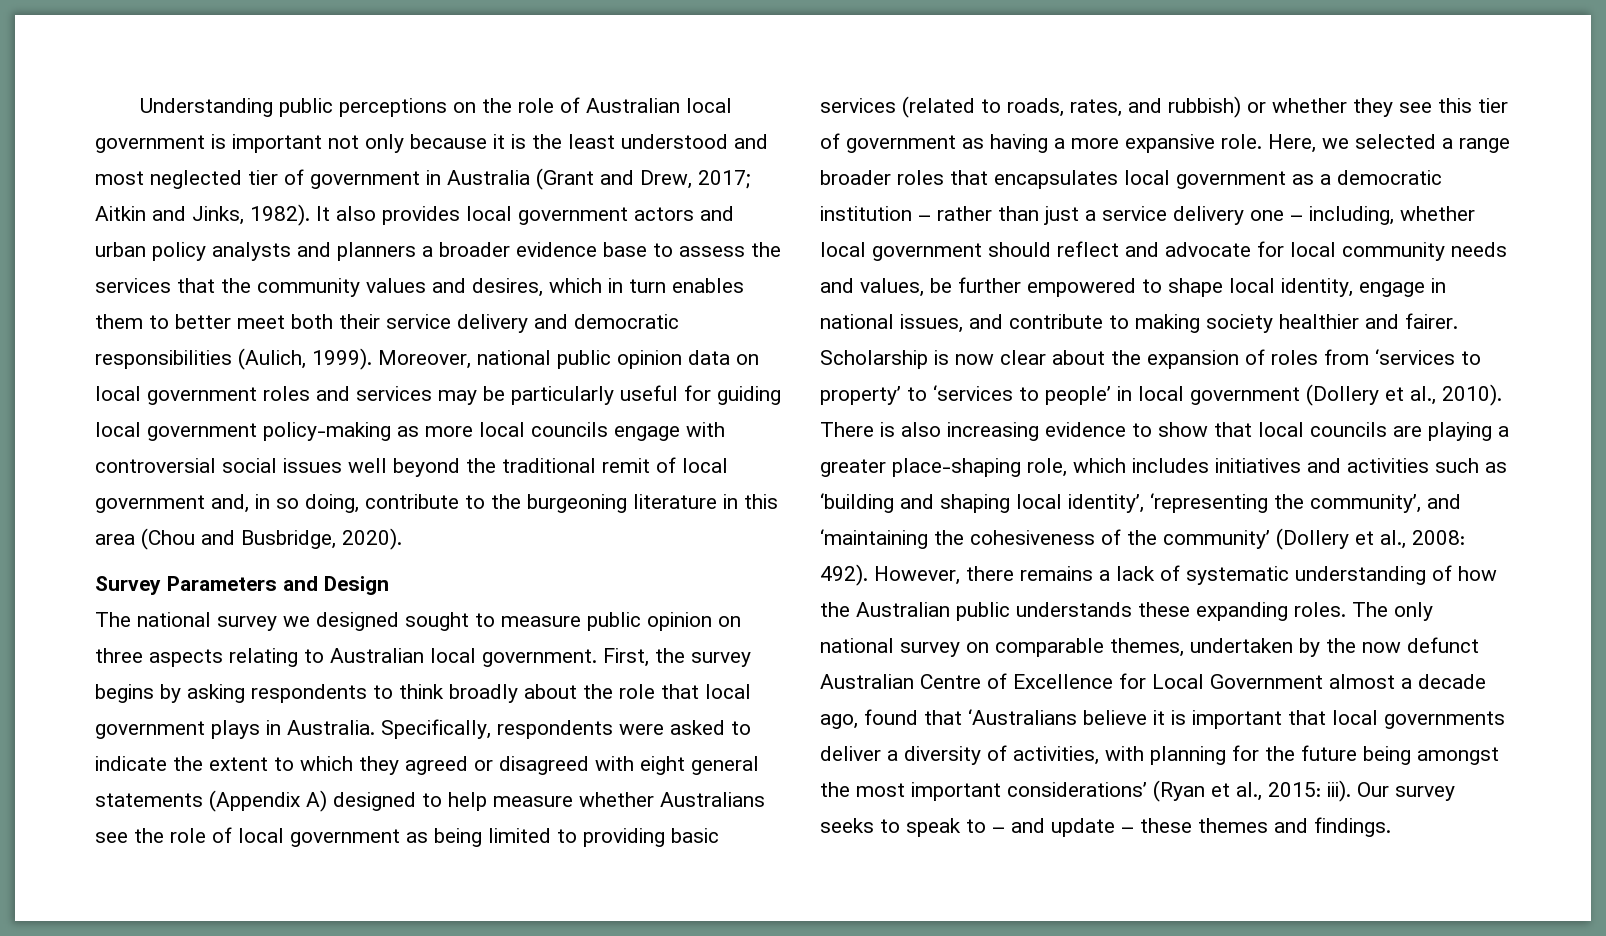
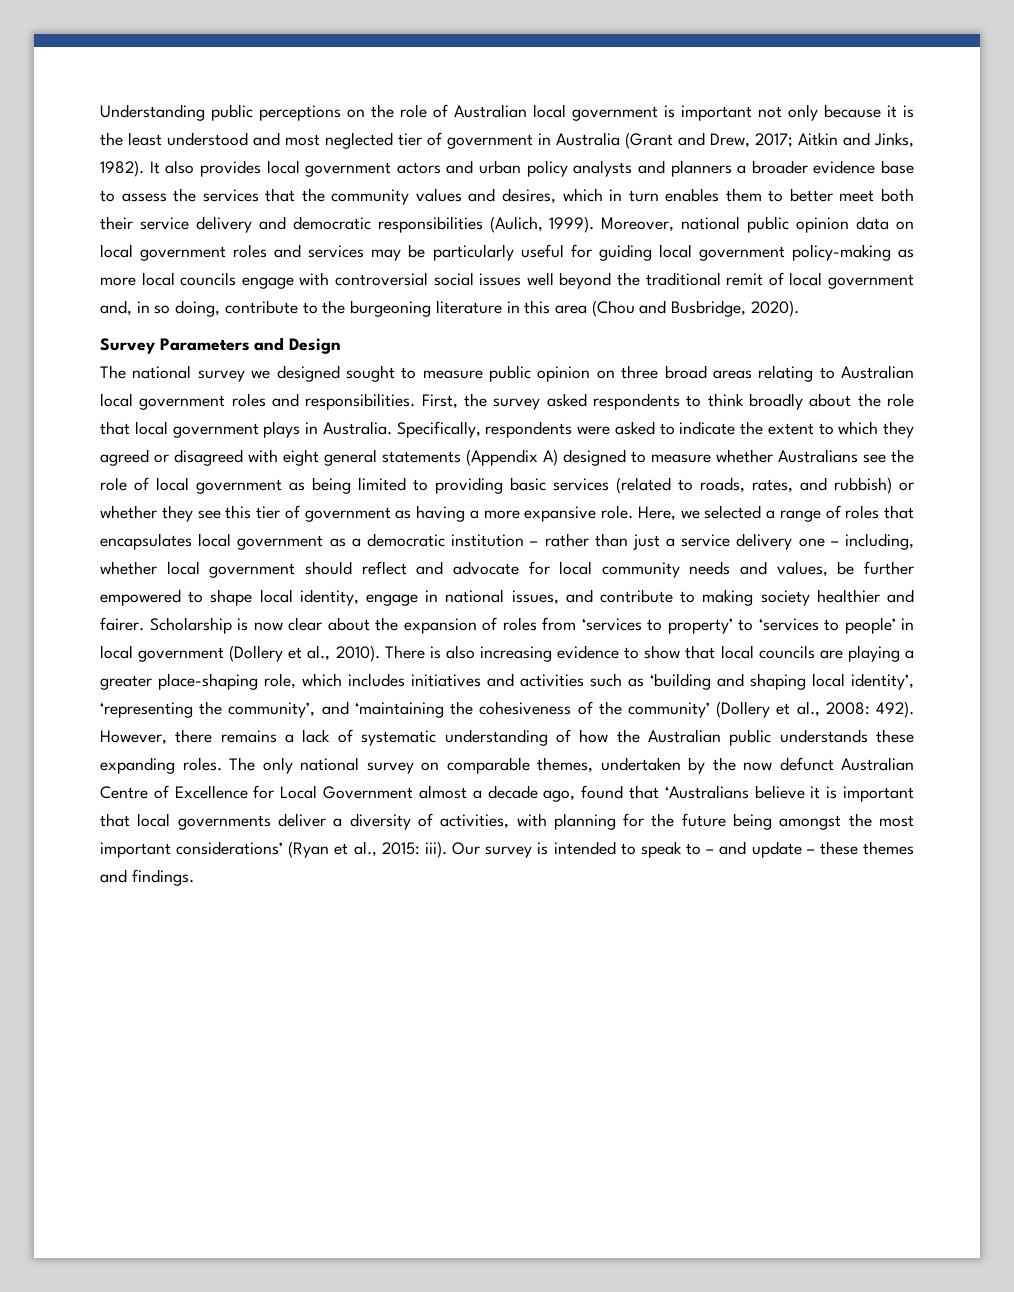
[149,649,223,667] aspects -> [664,365,752,379] broad areas
[482,648,751,667] [95,684,245,703] government. First, the survey begins by asking -> [139,393,587,410] government roles and responsibilities. First, the survey asked
[448,792,487,811] help -> (646, 457) none
[820,170,891,185] broader -> [825,505,841,519] of
[820,818,874,833] seeks -> [537,841,616,855] is intended

